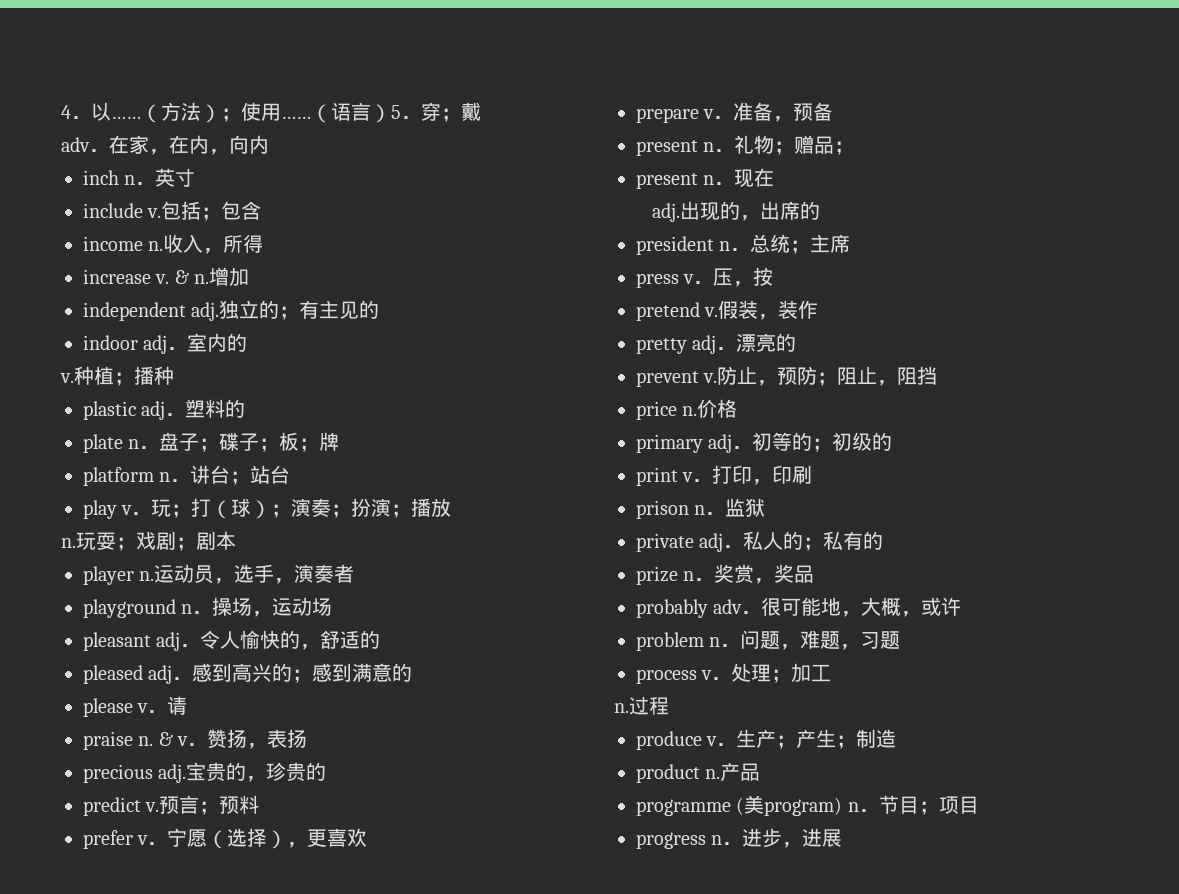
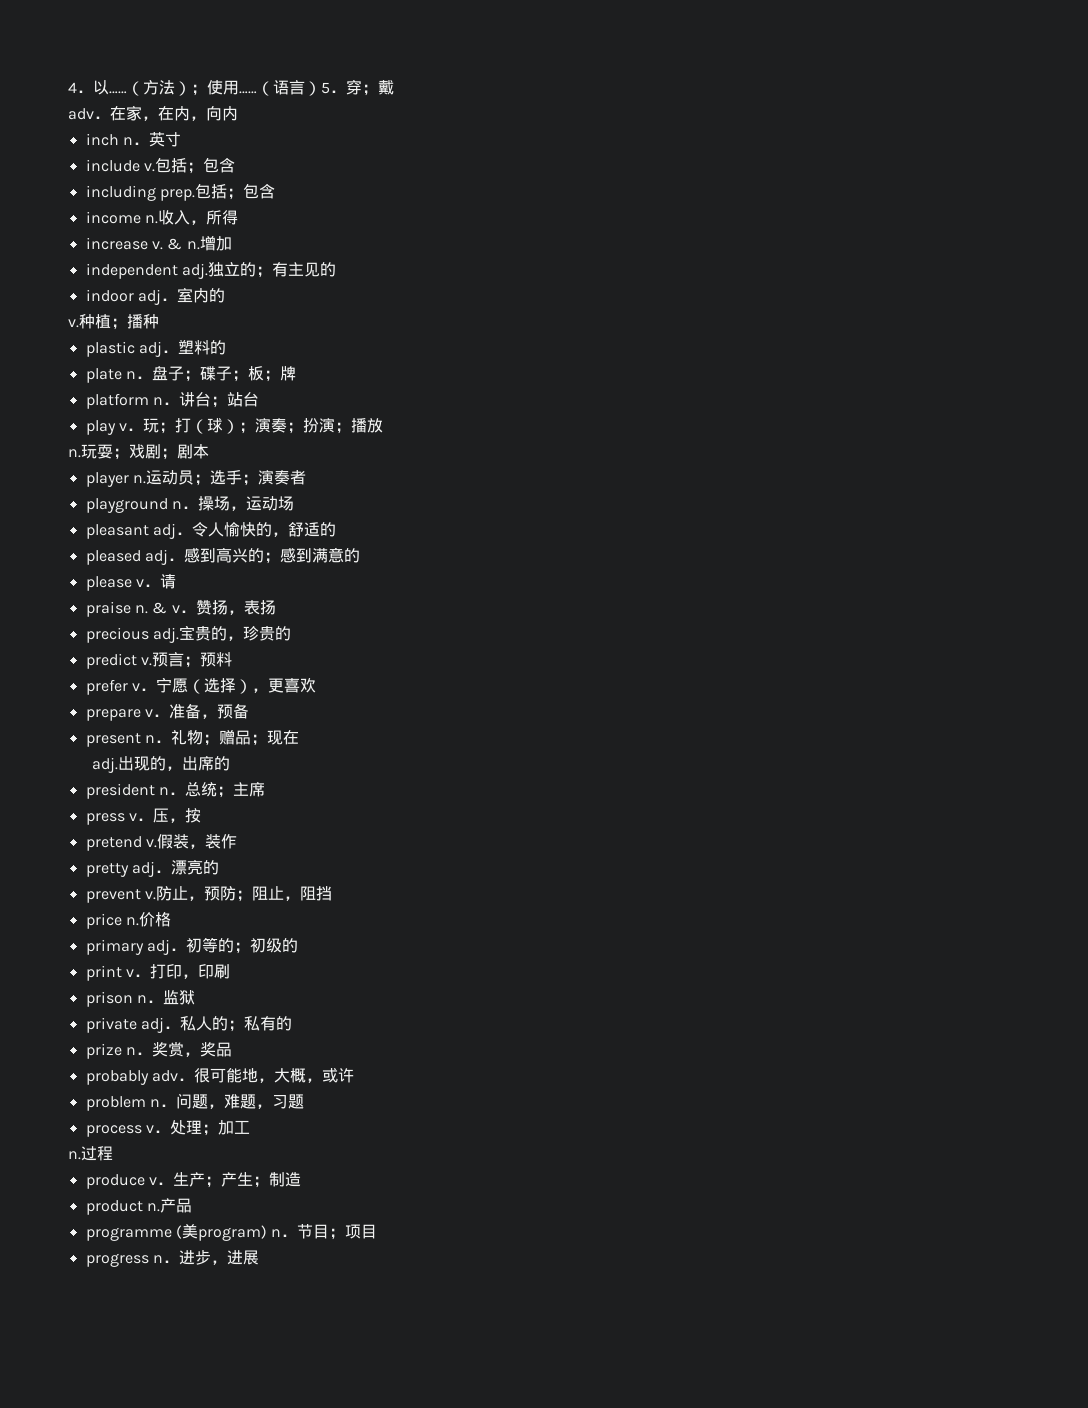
(262, 210) none -> [85,183,275,201] // including prep.包括；包含
[214,564,295,584] ，选手， -> [193,470,258,486] ；选手；
[636,173,735,189] // present n． -> (267, 740) none

